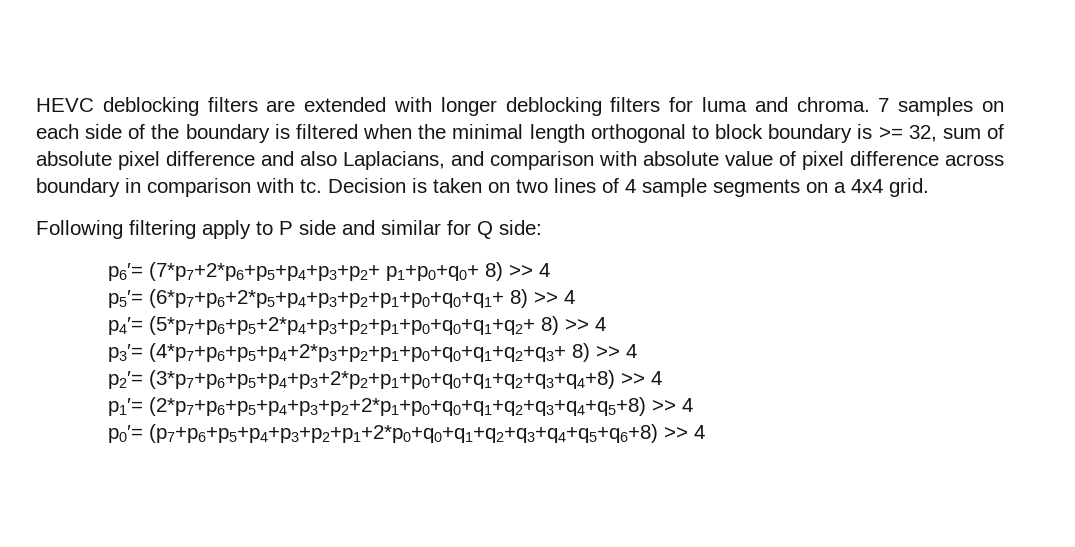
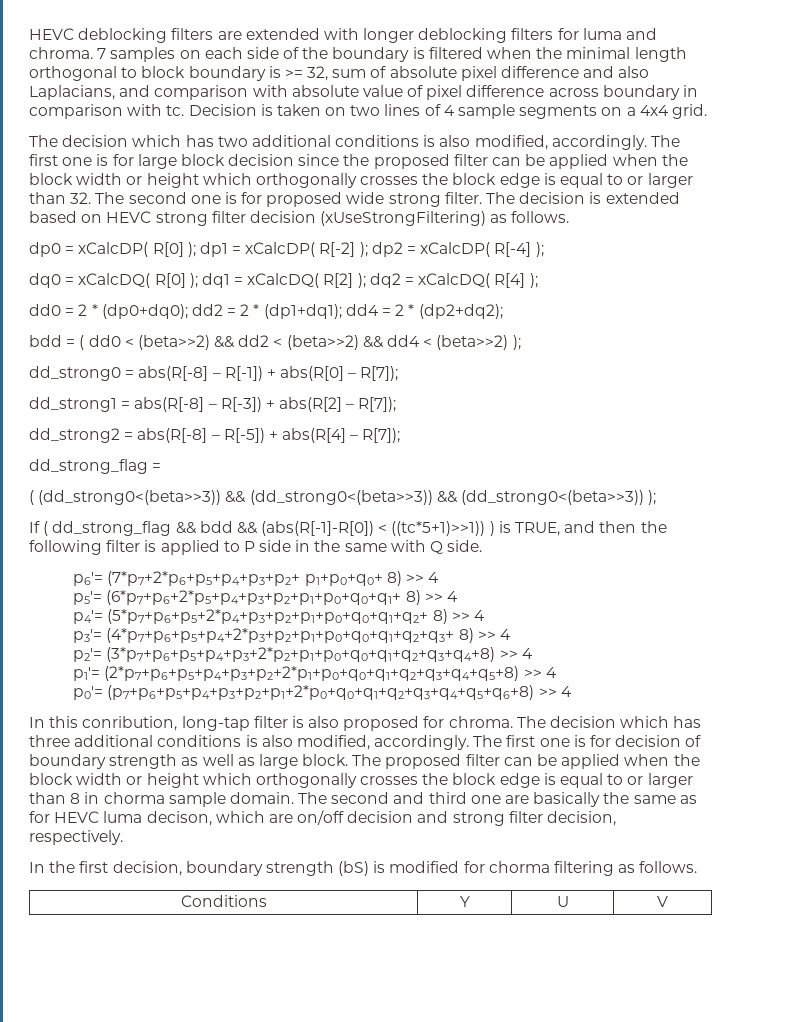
[36,220,542,239] Following filtering apply to P side and similar for Q side: -> [29,135,681,150] [29,154,688,169] [29,173,693,188] [29,192,680,207] [29,211,570,226] [29,242,544,257] [29,273,538,288] [29,304,503,319] [29,335,521,350] [29,366,399,381] [29,397,397,412] [29,428,401,443] [29,459,162,474] [29,490,657,505] [29,521,667,536] [29,540,483,555] The decision which has two additional conditions is also modified, accordingly. The first one is for large block decision since the proposed filter can be applied when the block width or height which orthogonally crosses the block edge is equal to or larger than 32. The second one is for proposed wide strong filter. The decision is extended based on HEVC strong filter decision (xUseStrongFiltering) as follows. // dp0 = xCalcDP( R[0] ); dp1 = xCalcDP( R[-2] ); dp2 = xCalcDP( R[-4] ); // dq0 = xCalcDQ( R[0] ); dq1 = xCalcDQ( R[2] ); dq2 = xCalcDQ( R[4] ); // dd0 = 2 * (dp0+dq0); dd2 = 2 * (dp1+dq1); dd4 = 2 * (dp2+dq2); // bdd = ( dd0 < (beta>>2) && dd2 < (beta>>2) && dd4 < (beta>>2) ); // dd_strong0 = abs(R[-8] – R[-1]) + abs(R[0] – R[7]); // dd_strong1 = abs(R[-8] – R[-3]) + abs(R[2] – R[7]); // dd_strong2 = abs(R[-8] – R[-5]) + abs(R[4] – R[7]); // dd_strong_flag = // ( (dd_strong0<(beta>>3)) && (dd_strong0<(beta>>3)) && (dd_strong0<(beta>>3)) ); // If ( dd_strong_flag && bdd && (abs(R[-1]-R[0]) < ((tc*5+1)>>1)) ) is TRUE, and then the following filter is applied to P side in the same with Q side.
(706, 432) none -> [29,716,702,731] [29,735,702,750] [29,754,700,769] [29,773,693,788] [29,792,697,807] [29,810,617,826] [29,830,123,845] [29,861,698,876] [180,895,267,907] [459,896,470,907] [556,896,569,907] [657,896,668,907] // In this conribution, long-tap filter is also proposed for chroma. The decision which has three additional conditions is also modified, accordingly. The first one is for decision of boundary strength as well as large block. The proposed filter can be applied when the block width or height which orthogonally crosses the block edge is equal to or larger than 8 in chorma sample domain. The second and third one are basically the same as for HEVC luma decison, which are on/off decision and strong filter decision, respectively. // In the first decision, boundary strength (bS) is modified for chorma filtering as follows. // Conditions | Y | U | V

